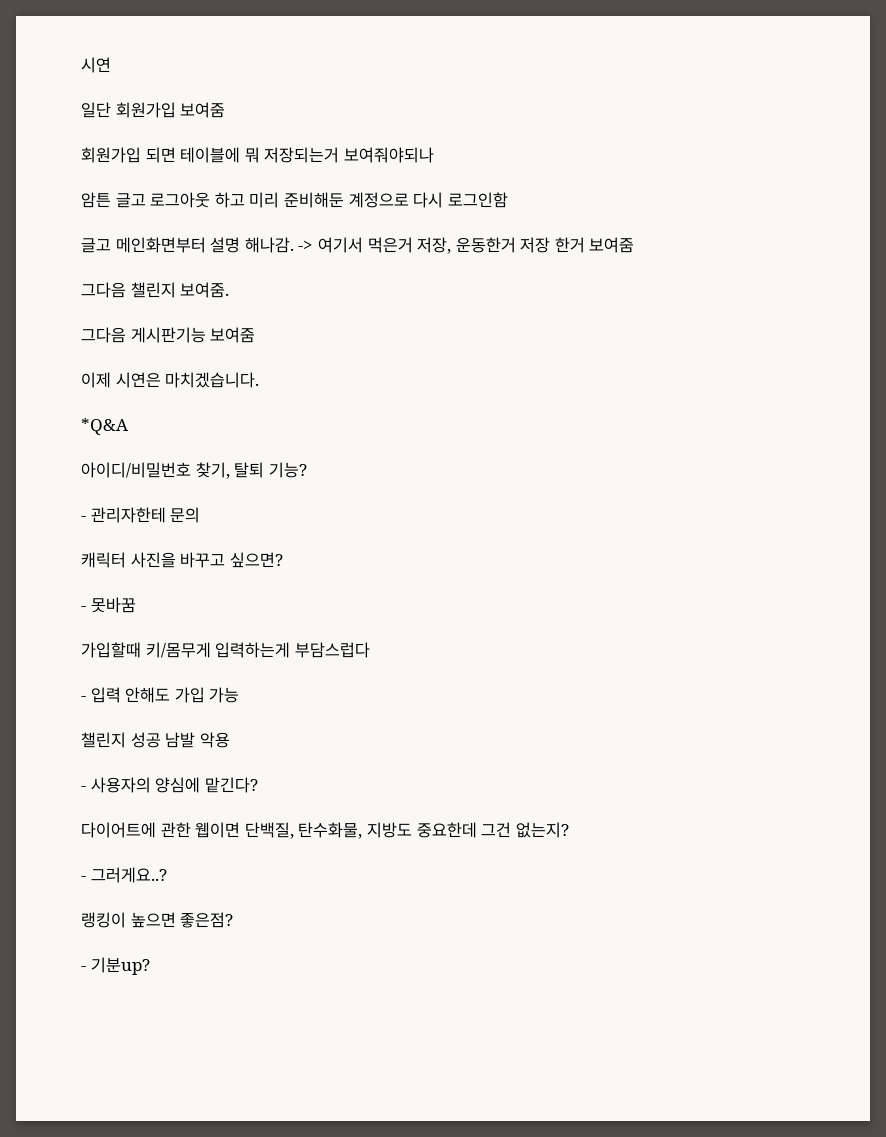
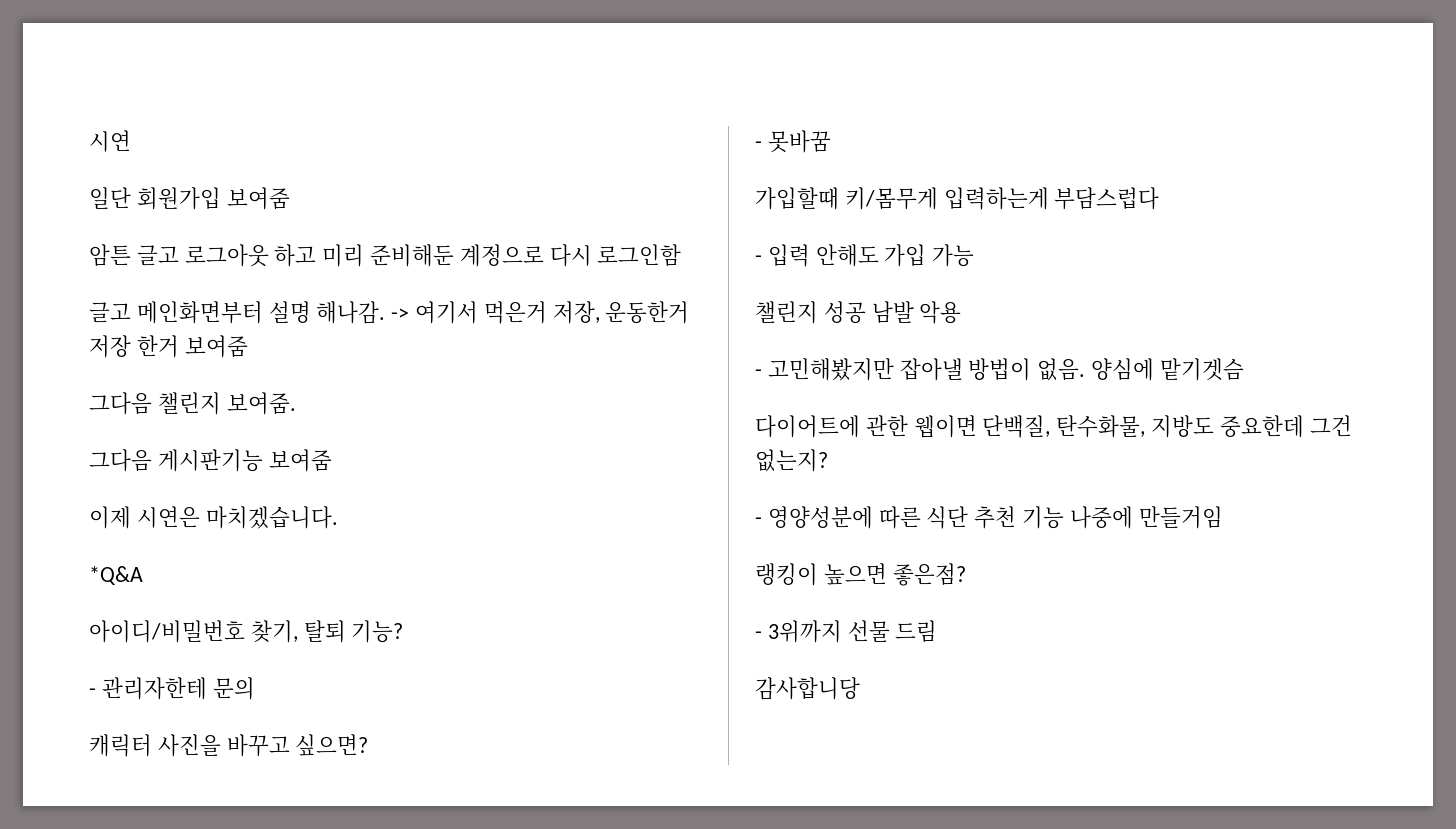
[81,147,434,163] // 회원가입 되면 테이블에 뭐 저장되는거 보여줘야되나 -> (290, 198) none
[90,777,258,793] 사용자의 양심에 맡긴다? -> [767,358,1244,381] 고민해봤지만 잡아낼 방법이 없음. 양심에 맡기겟슴
[90,867,167,883] 그러게요..? -> [767,506,1223,529] 영양성분에 따른 식단 추천 기능 나중에 만들거임
[90,957,150,975] 기분up? -> [767,620,938,643] [755,677,860,700] 3위까지 선물 드림 // 감사합니당

